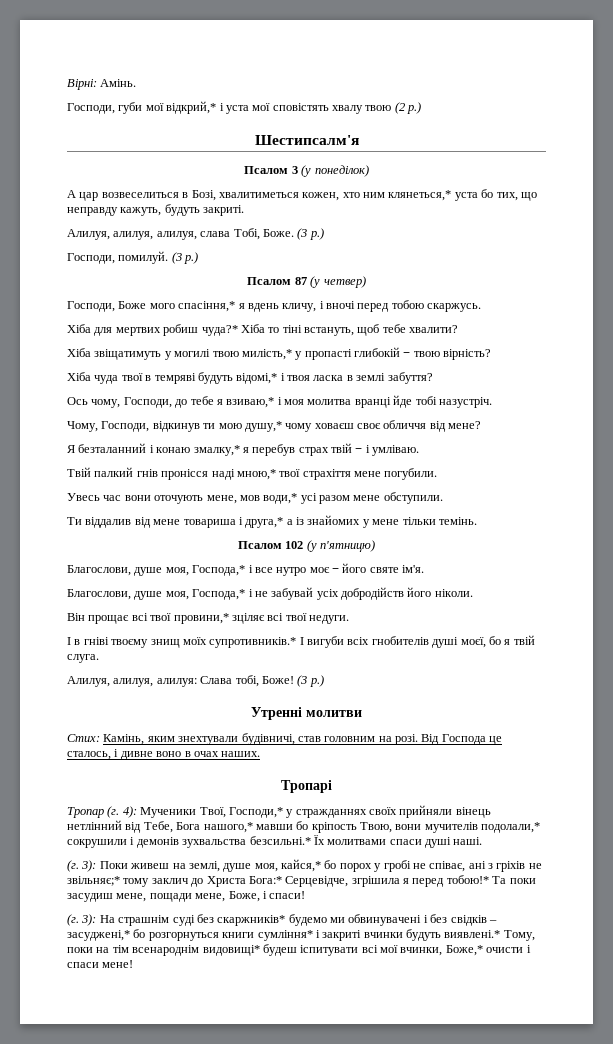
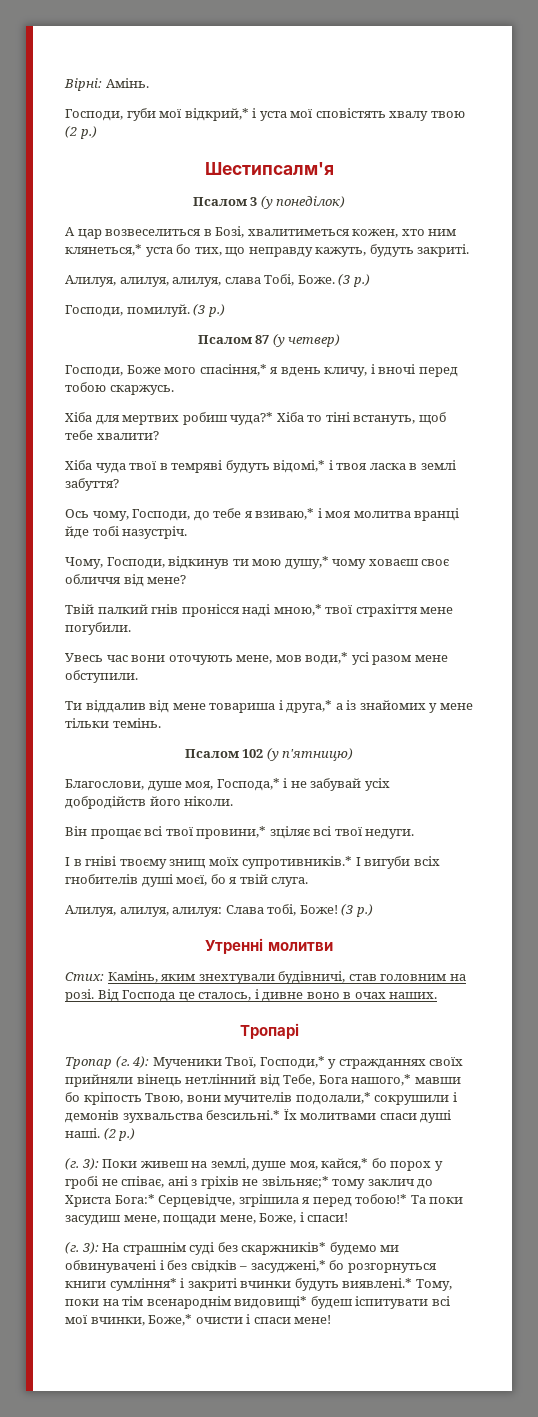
[67,347,492,360] // Хіба звіщатимуть у могилі твою милість,* у пропасті глибокій − твою вірність? -> (159, 435) none
[67,443,420,456] // Я безталанний і конаю змалку,* я перебув страх твій − і умліваю. -> (187, 579) none
[67,563,425,576] // Благослови, душе моя, Господа,* і все нутро моє − його святе ім'я. -> (354, 754) none
(483, 841) none -> [103,1128,136,1141] (2 р.)

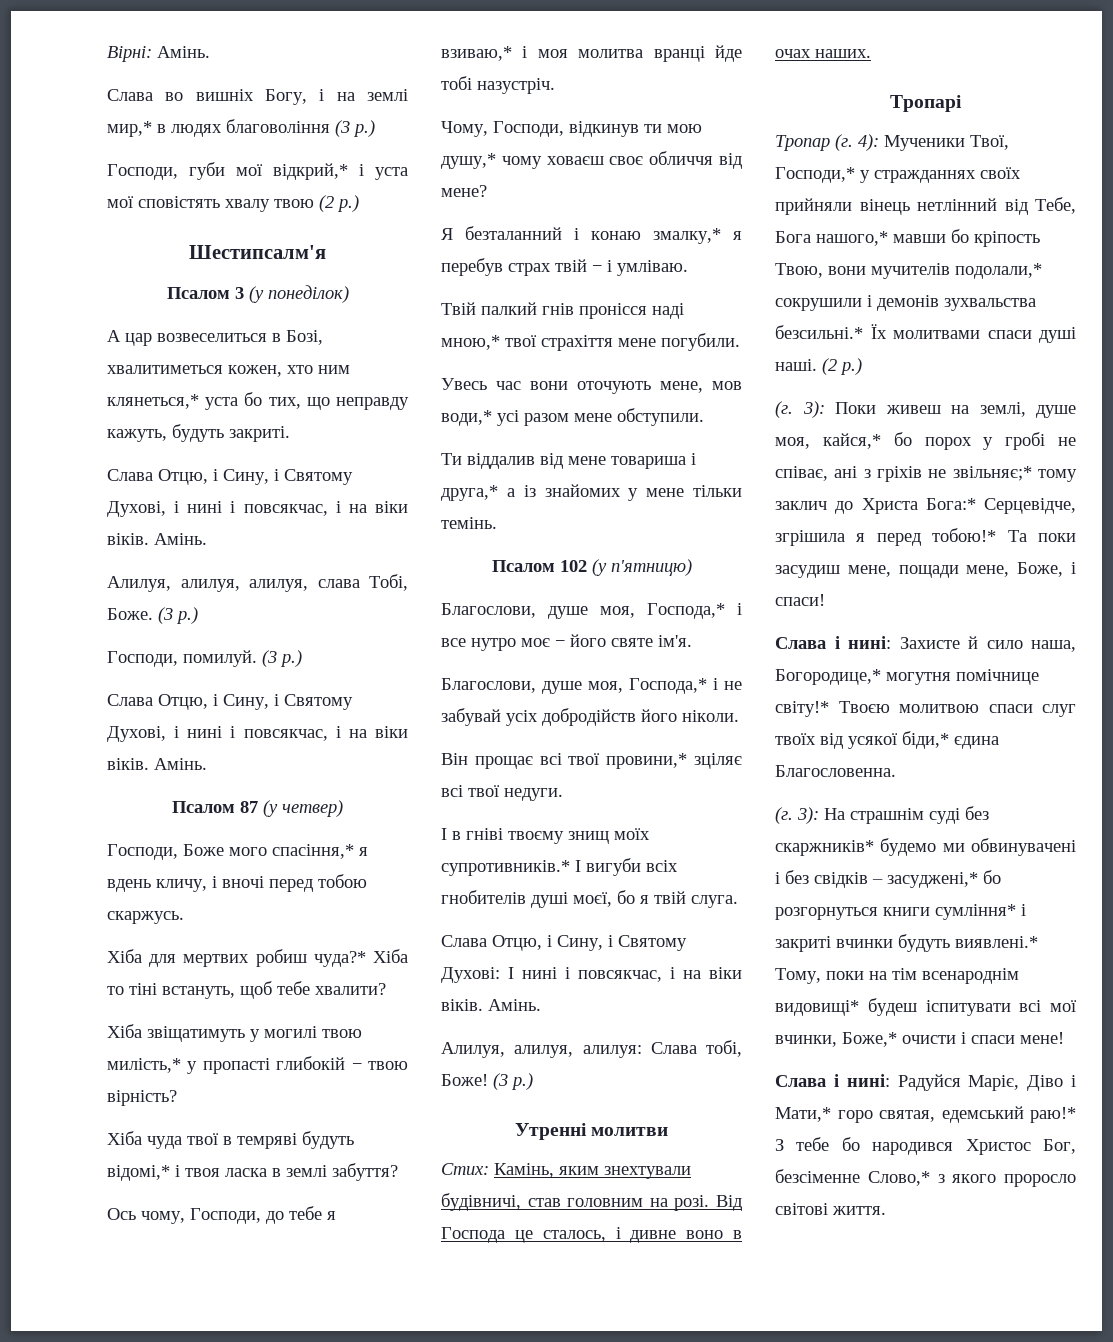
(149, 83) none -> [107,89,408,105] [107,119,375,137] // Слава во вишніх Богу, і на землі мир,* в людях благовоління (3 р.)
(470, 250) none -> [107,469,353,485] [107,501,408,517] [107,533,207,545] // Слава Отцю, і Сину, і Святому Духові, і нині і повсякчас, і на віки віків. Амінь.
(225, 310) none -> [107,694,353,710] [107,726,408,742] [107,758,207,770] // Слава Отцю, і Сину, і Святому Духові, і нині і повсякчас, і на віки віків. Амінь.
(159, 435) none -> [107,1024,362,1042] [107,1056,408,1074] [107,1090,177,1106] // Хіба звіщатимуть у могилі твою милість,* у пропасті глибокій − твою вірність?
(187, 579) none -> [441,226,742,244] [441,258,688,276] // Я безталанний і конаю змалку,* я перебув страх твій − і умліваю.
(354, 754) none -> [441,603,742,619] [441,634,692,651] // Благослови, душе моя, Господа,* і все нутро моє − його святе ім'я.
(309, 882) none -> [441,935,687,951] [441,967,742,983] [441,999,541,1011] // Слава Отцю, і Сину, і Святому Духові: І нині і повсякчас, і на віки віків. Амінь.
(349, 1217) none -> [775,636,1076,652] [775,669,1039,685] [775,701,1076,717] [775,731,999,749] [775,765,896,777] // Слава і нині: Захисте й сило наша, Богородице,* могутня помічнице світу!* Твоєю молитвою спаси слуг твоїх від усякої біди,* єдина Благословенна.
(332, 1319) none -> [775,1074,1076,1091] [775,1106,1076,1123] [775,1137,1076,1155] [775,1169,1076,1187] [775,1203,886,1215] // Слава і нині: Радуйся Маріє, Діво і Мати,* горо святая, едемський раю!* З тебе бо народився Христос Бог, безсіменне Слово,* з якого проросло світові життя.

